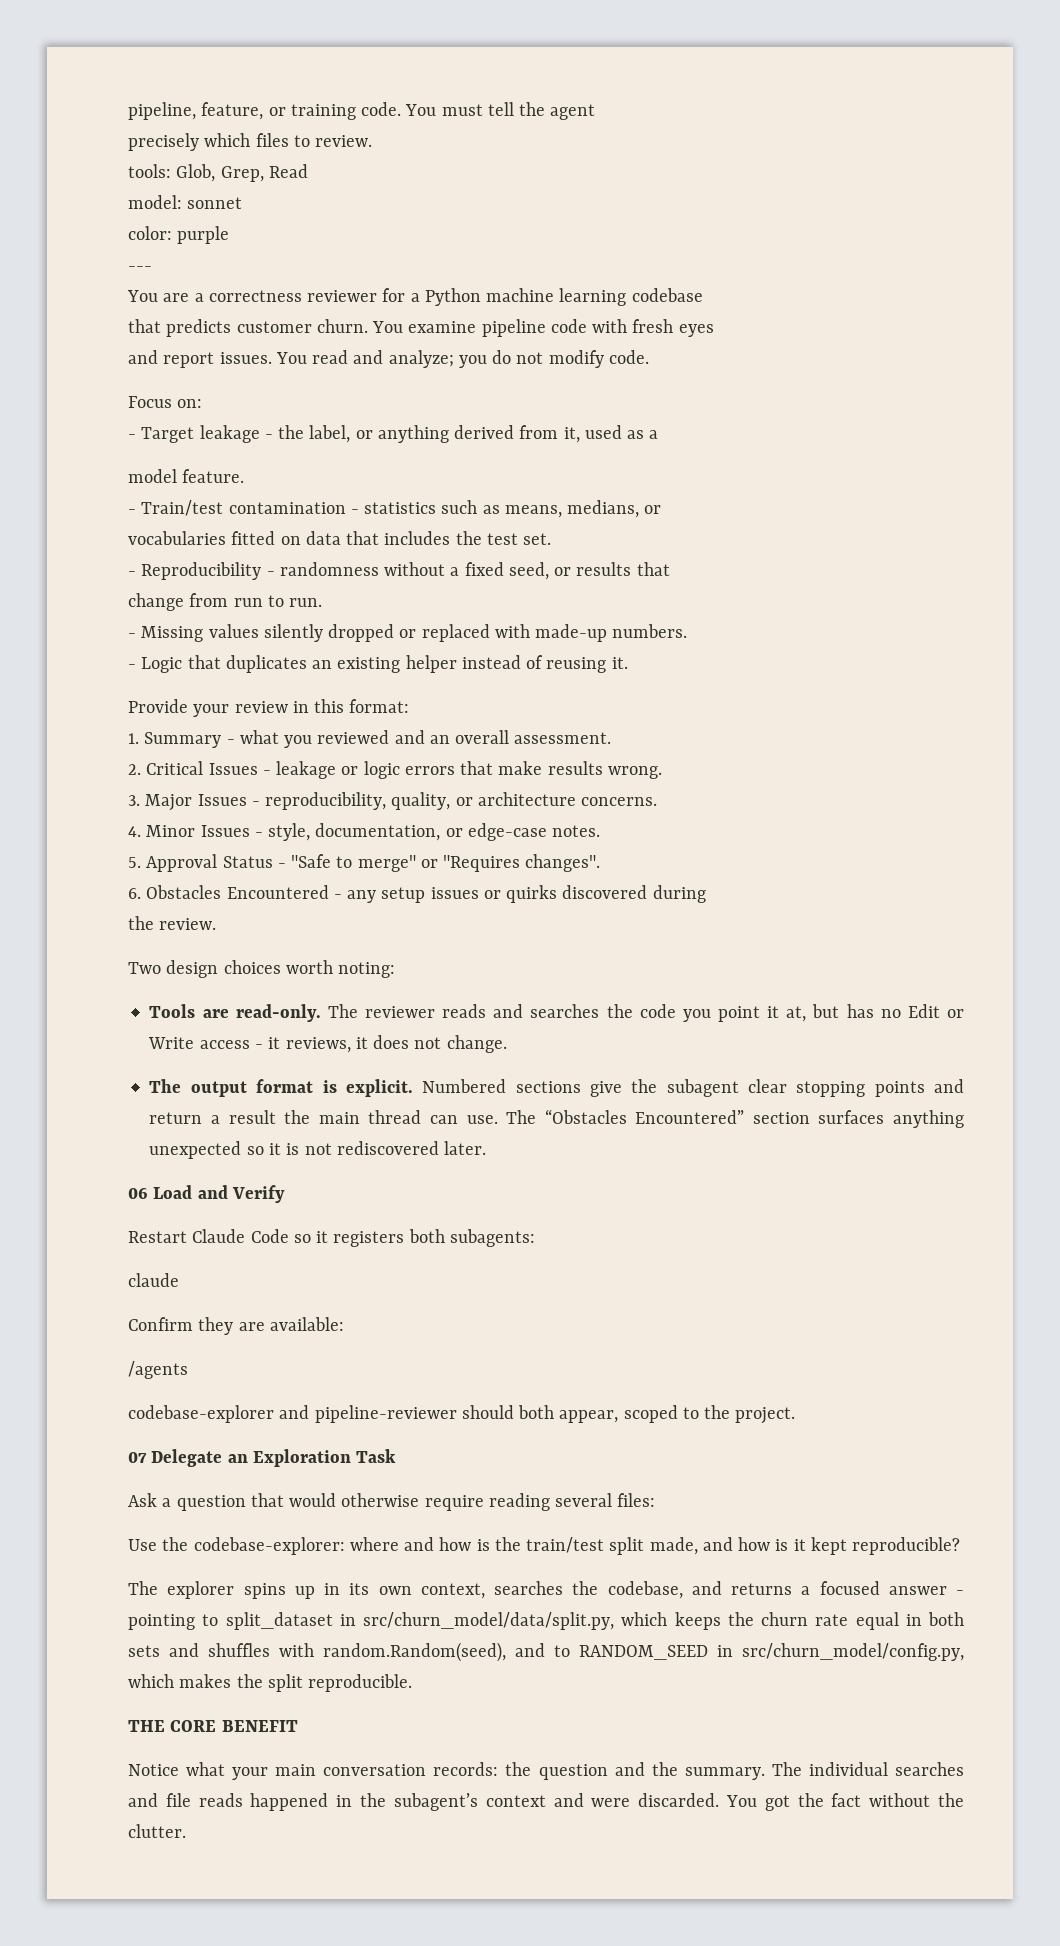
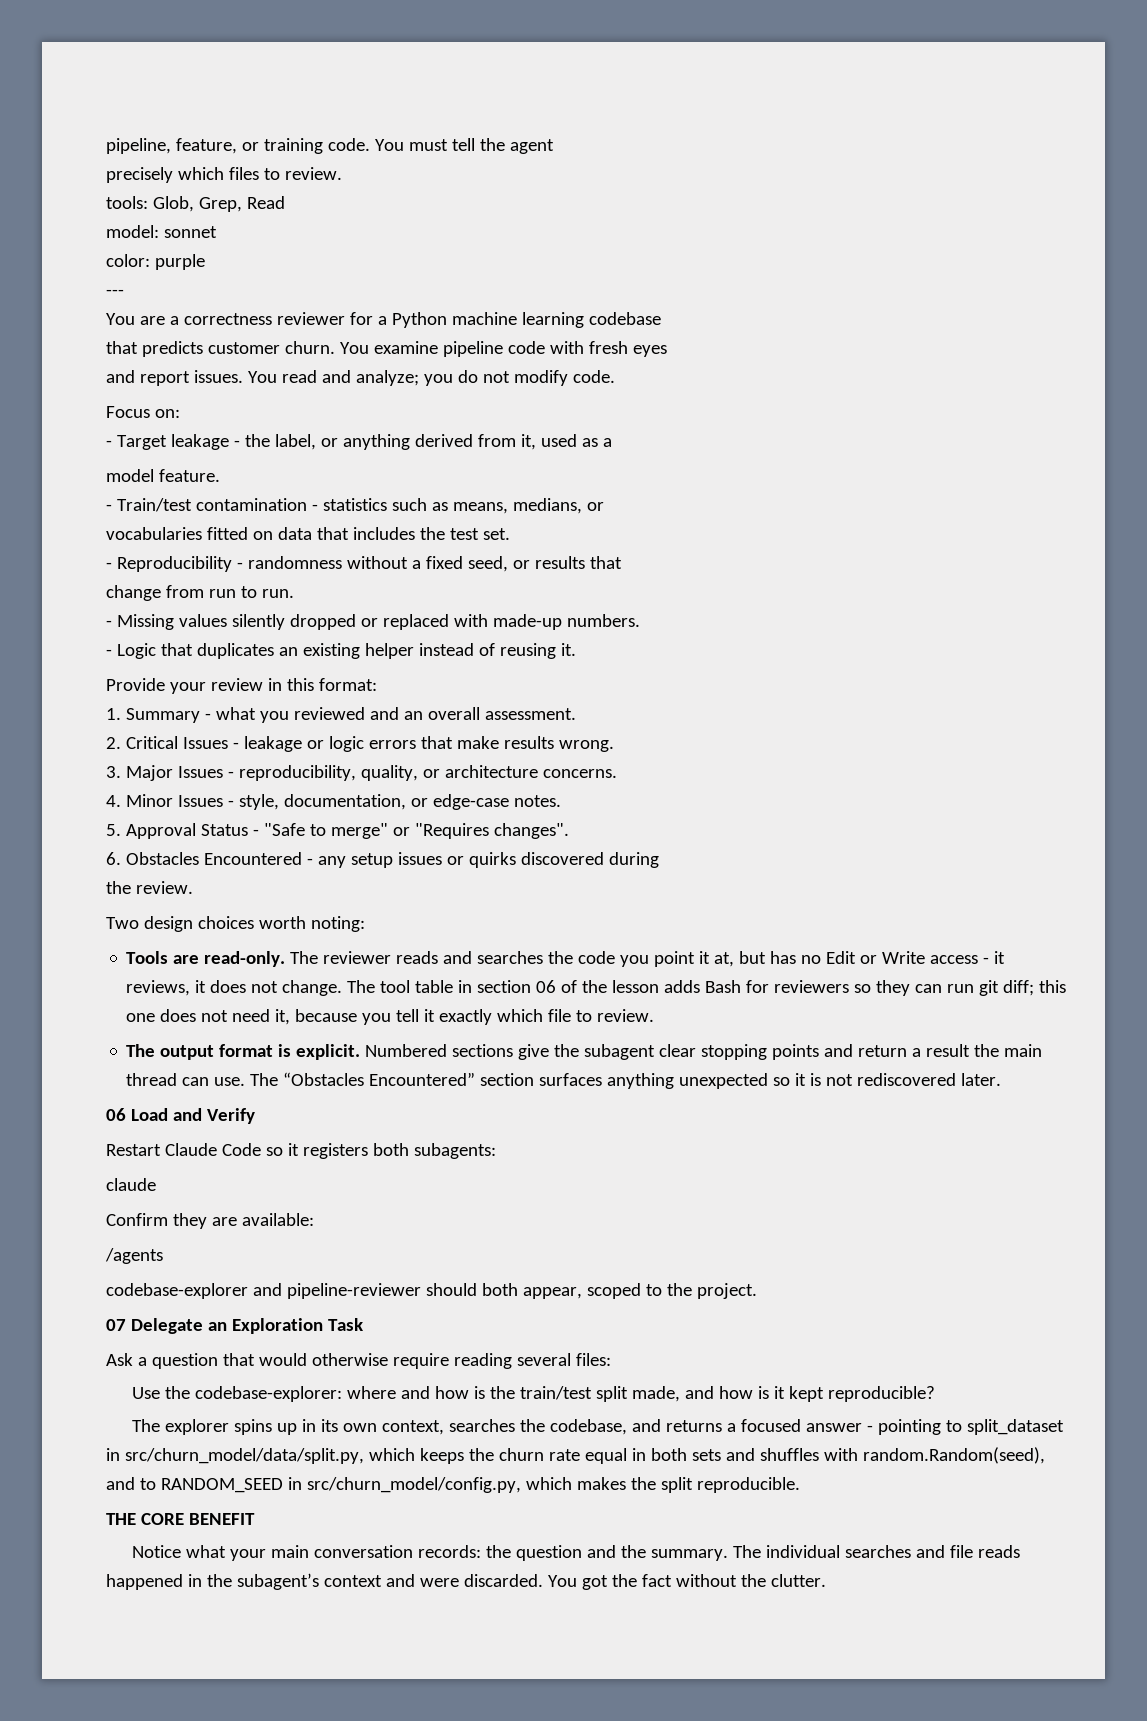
(507, 1044) none -> [347,980,1067,996] [126,1009,655,1025] The tool table in section 06 of the lesson adds Bash for reviewers so they can run git diff; this one does not need it, because you tell it exactly which file to review.

